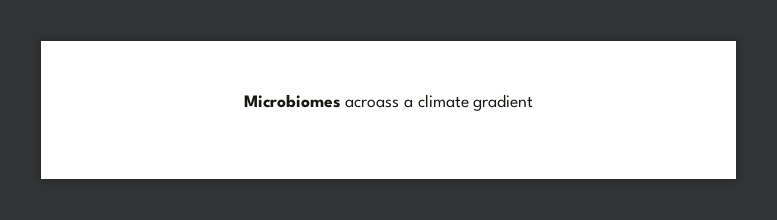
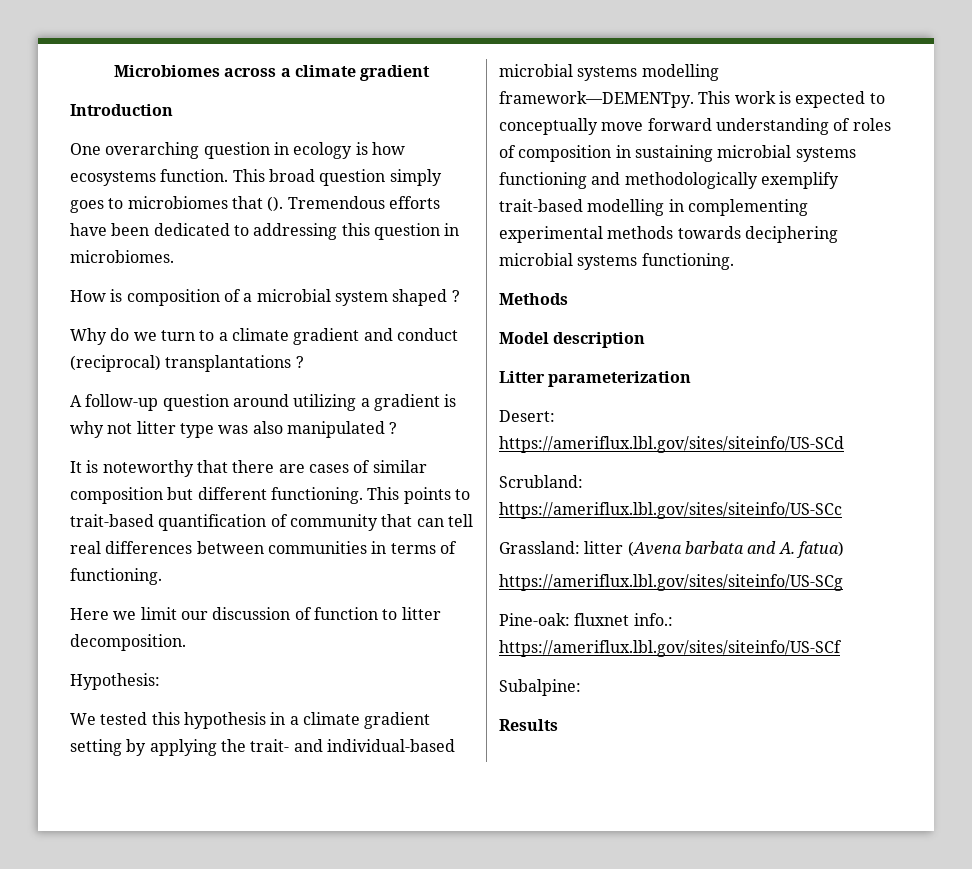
[345,94,534,111] acroass a climate gradient -> [224,65,431,81] [70,104,173,116] [70,142,405,159] [70,169,442,186] [70,196,440,213] [70,223,460,240] [70,250,174,263] [70,289,460,306] [70,328,458,345] [70,355,304,372] [70,394,457,411] [70,421,398,438] [70,460,427,477] [70,487,470,504] [70,514,473,531] [70,541,457,554] [70,568,162,585] [70,607,441,620] [70,634,186,651] [70,673,160,690] [70,712,431,729] [70,739,455,756] [499,64,719,81] [499,91,885,108] [499,118,891,135] [499,145,856,162] [499,172,839,189] [499,199,808,216] [499,226,838,243] [499,253,734,270] [499,293,568,305] [499,332,646,348] [499,371,692,387] [499,410,555,422] [499,436,844,453] [499,475,583,488] [499,502,842,519] [499,541,844,558] [499,574,843,591] [499,613,673,626] [499,640,842,657] [499,679,581,696] [499,719,558,731] across a climate gradient // Introduction // One overarching question in ecology is how ecosystems function. This broad question simply goes to microbiomes that (). Tremendous efforts have been dedicated to addressing this question in microbiomes. // How is composition of a microbial system shaped ? // Why do we turn to a climate gradient and conduct (reciprocal) transplantations ? // A follow-up question around utilizing a gradient is why not litter type was also manipulated ? // It is noteworthy that there are cases of similar composition but different functioning. This points to trait-based quantification of community that can tell real differences between communities in terms of functioning. // Here we limit our discussion of function to litter decomposition. // Hypothesis: // We tested this hypothesis in a climate gradient setting by applying the trait- and individual-based microbial systems modelling framework—DEMENTpy. This work is expected to conceptually move forward understanding of roles of composition in sustaining microbial systems functioning and methodologically exemplify trait-based modelling in complementing experimental methods towards deciphering microbial systems functioning. // Methods // Model description // Litter parameterization // Desert: https://ameriflux.lbl.gov/sites/siteinfo/US-SCd // Scrubland: https://ameriflux.lbl.gov/sites/siteinfo/US-SCc // Grassland: litter (Avena barbata and A. fatua) // https://ameriflux.lbl.gov/sites/siteinfo/US-SCg // Pine-oak: fluxnet info.: https://ameriflux.lbl.gov/sites/siteinfo/US-SCf // Subalpine: // Results

